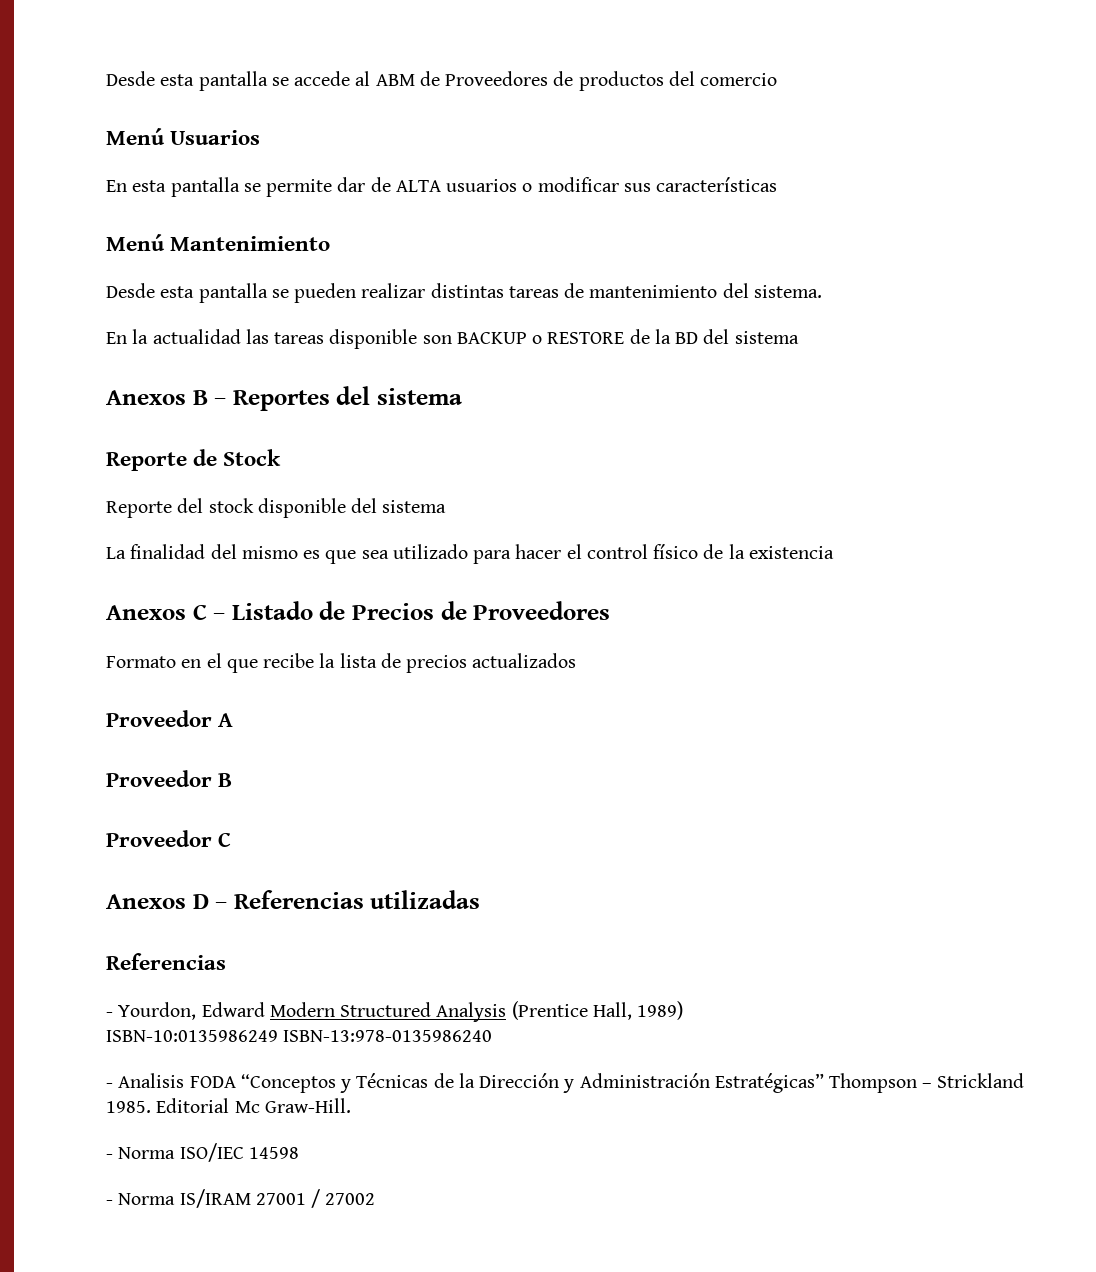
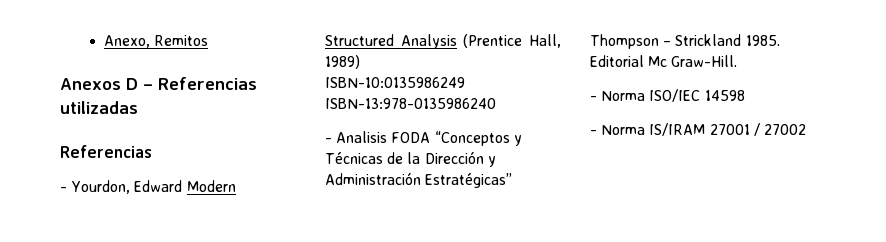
[106,71,778,91] [106,128,261,145] [106,177,778,197] [106,234,331,251] [106,283,822,303] [106,329,799,349] [106,386,463,411] [106,449,282,471] [106,498,447,518] [106,544,834,564] [106,601,611,620] [106,653,577,673] [106,710,234,727] [106,770,233,787] [106,830,232,847] Desde esta pantalla se accede al ABM de Proveedores de productos del comercio // Menú Usuarios // En esta pantalla se permite dar de ALTA usuarios o modificar sus características // Menú Mantenimiento // Desde esta pantalla se pueden realizar distintas tareas de mantenimiento del sistema. // En la actualidad las tareas disponible son BACKUP o RESTORE de la BD del sistema // Anexos B – Reportes del sistema // Reporte de Stock // Reporte del stock disponible del sistema // La finalidad del mismo es que sea utilizado para hacer el control físico de la existencia // Anexos C – Listado de Precios de Proveedores // Formato en el que recibe la lista de precios actualizados // Proveedor A // Proveedor B // Proveedor C -> [103,35,208,48] Anexo, Remitos

